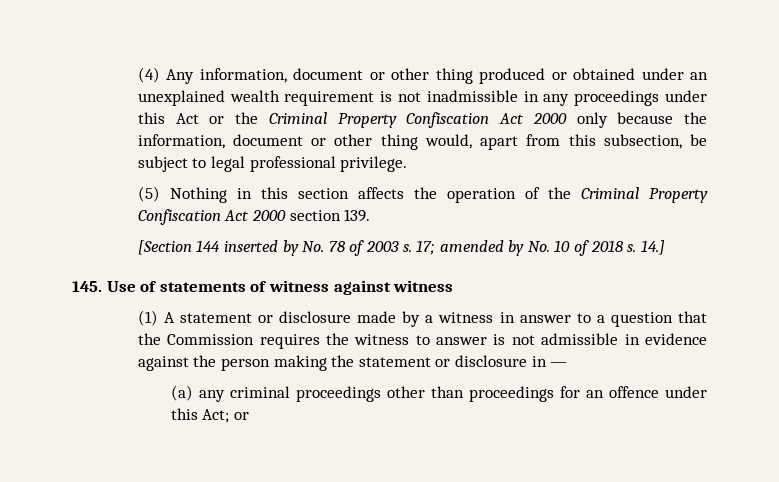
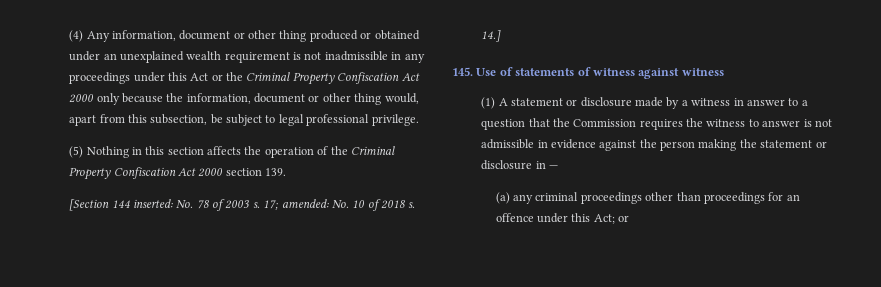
[223,240,299,256] inserted by -> [132,199,173,208] inserted:
[439,240,525,256] amended by -> [281,199,329,208] amended:

